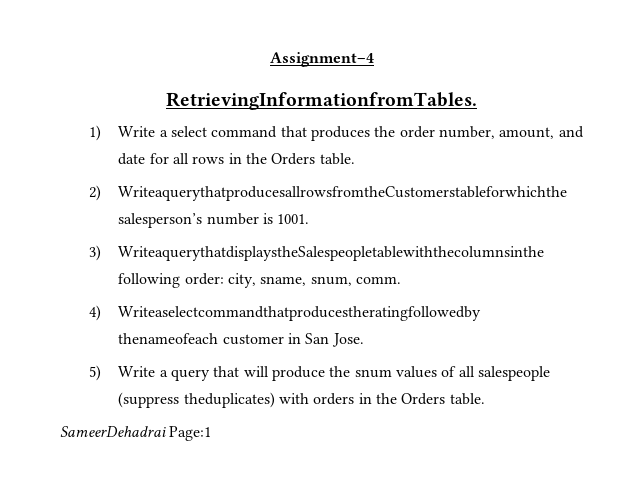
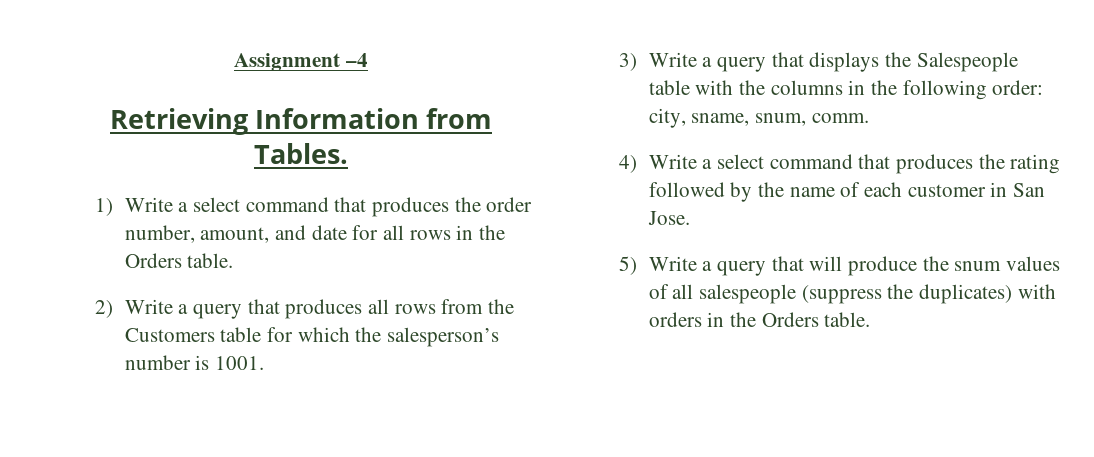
[269,52,374,67] [166,92,477,110] Assignment–4 // RetrievingInformationfromTables. -> [234,53,368,71] [109,108,493,135] [254,143,349,164] Assignment –4 // Retrieving Information from Tables.
[118,186,568,201] WriteaquerythatproducesallrowsfromtheCustomerstableforwhichthe -> [124,299,515,319] [124,327,382,342] Write a query that produces all rows from the Customers table for which the
[118,246,545,261] WriteaquerythatdisplaystheSalespeopletablewiththecolumnsinthe -> [648,52,1018,72] [648,80,898,95] Write a query that displays the Salespeople table with the columns in the
[118,306,482,321] [118,333,219,344] Writeaselectcommandthatproducestheratingfollowedby thenameofeach -> [648,154,1061,174] [648,182,903,202] Write a select command that produces the rating followed by the name of each
[183,392,275,408] theduplicates) -> [887,284,1013,304] the duplicates)
[60,426,212,441] // SameerDehadrai Page:1 -> (871, 319) none

